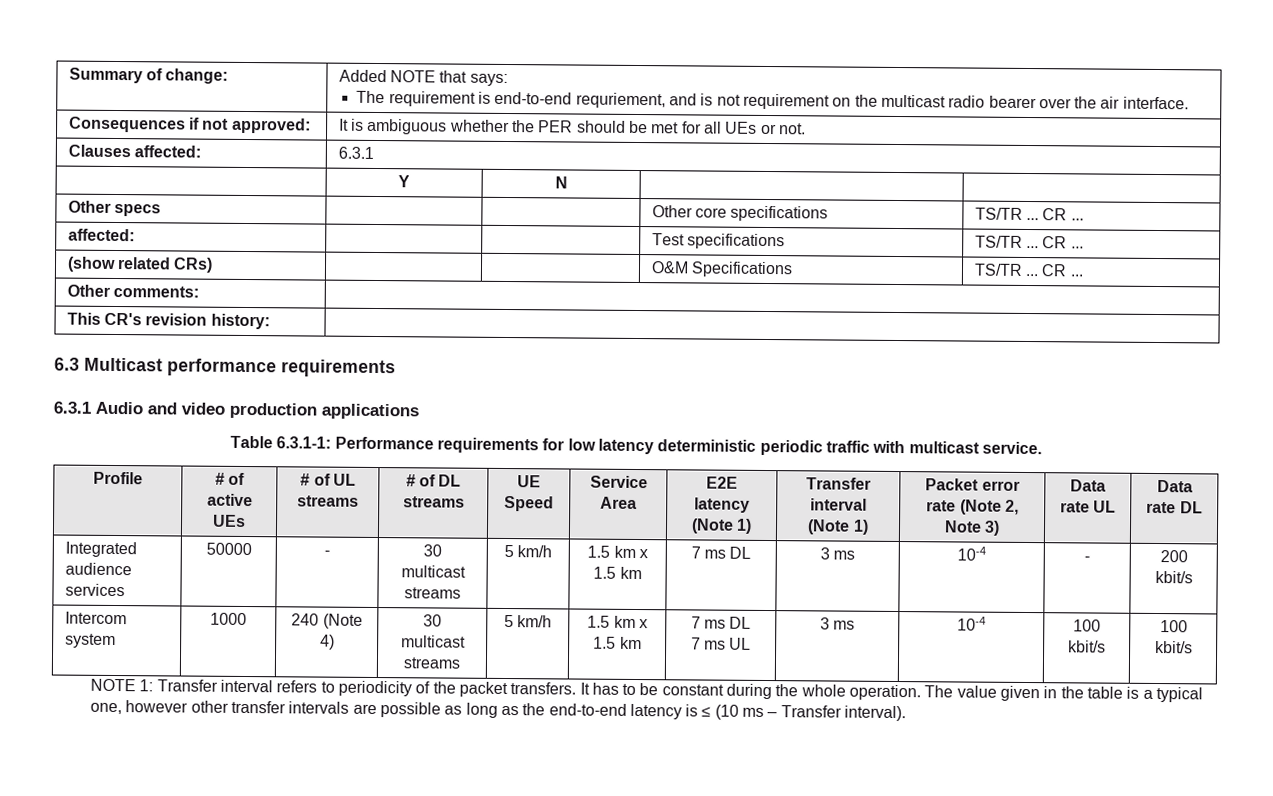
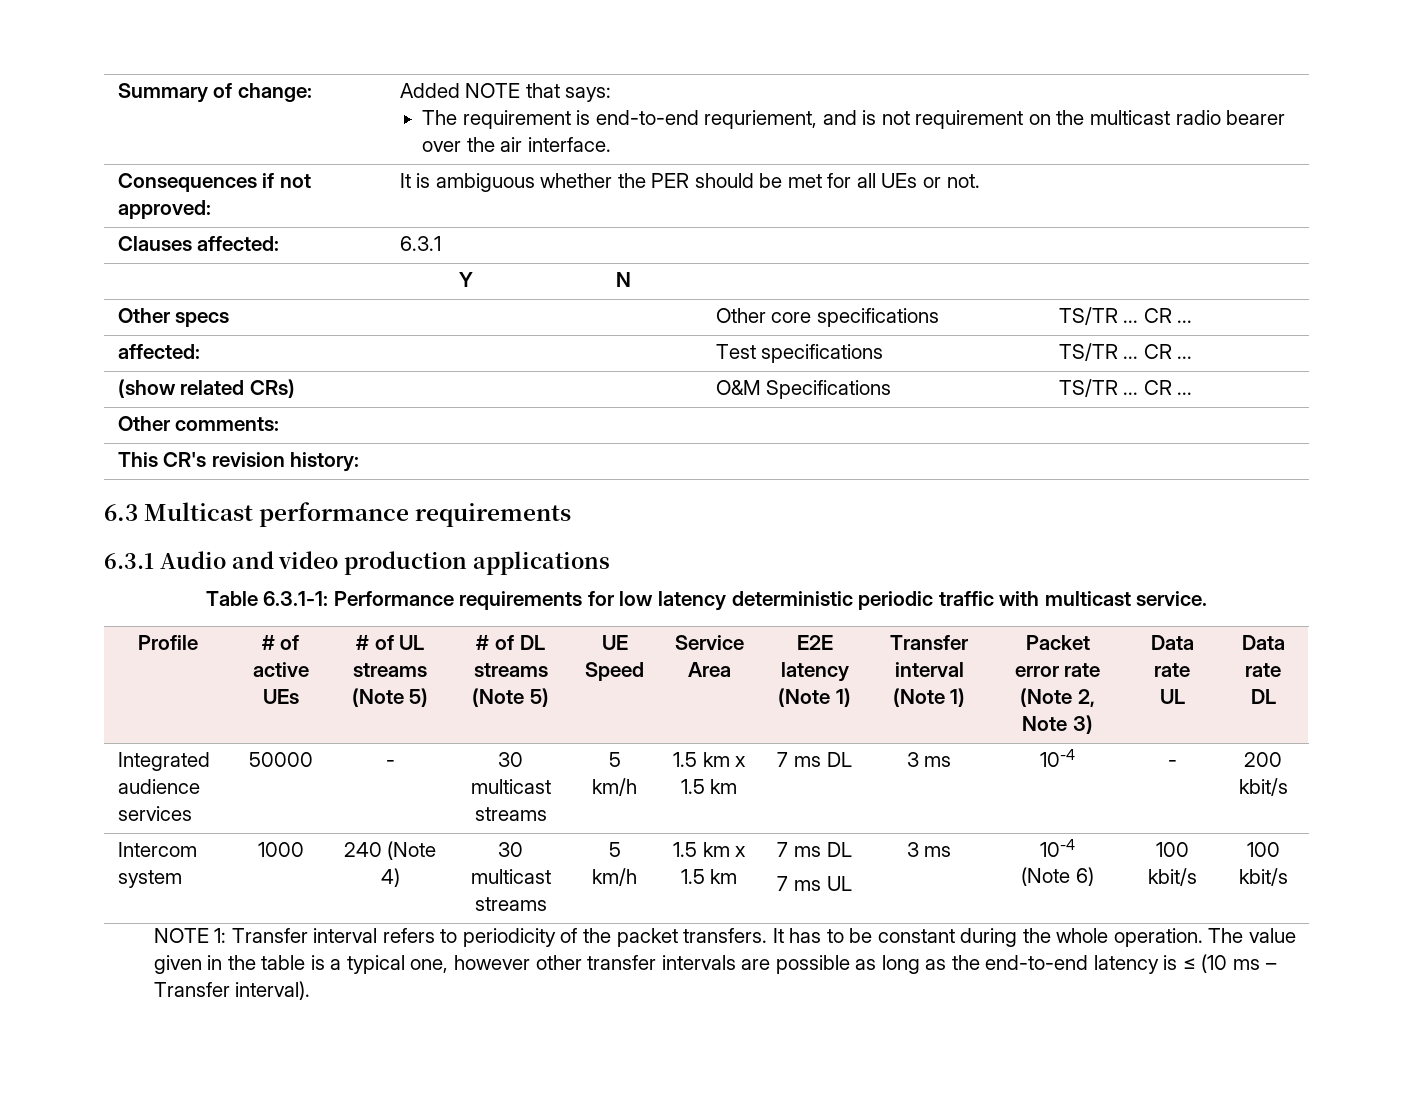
(359, 501) none -> [351,688,429,707] (Note 5)
(465, 502) none -> [472,688,549,707] (Note 5)
(986, 623) none -> [1021,867,1094,886] // (Note 6)

